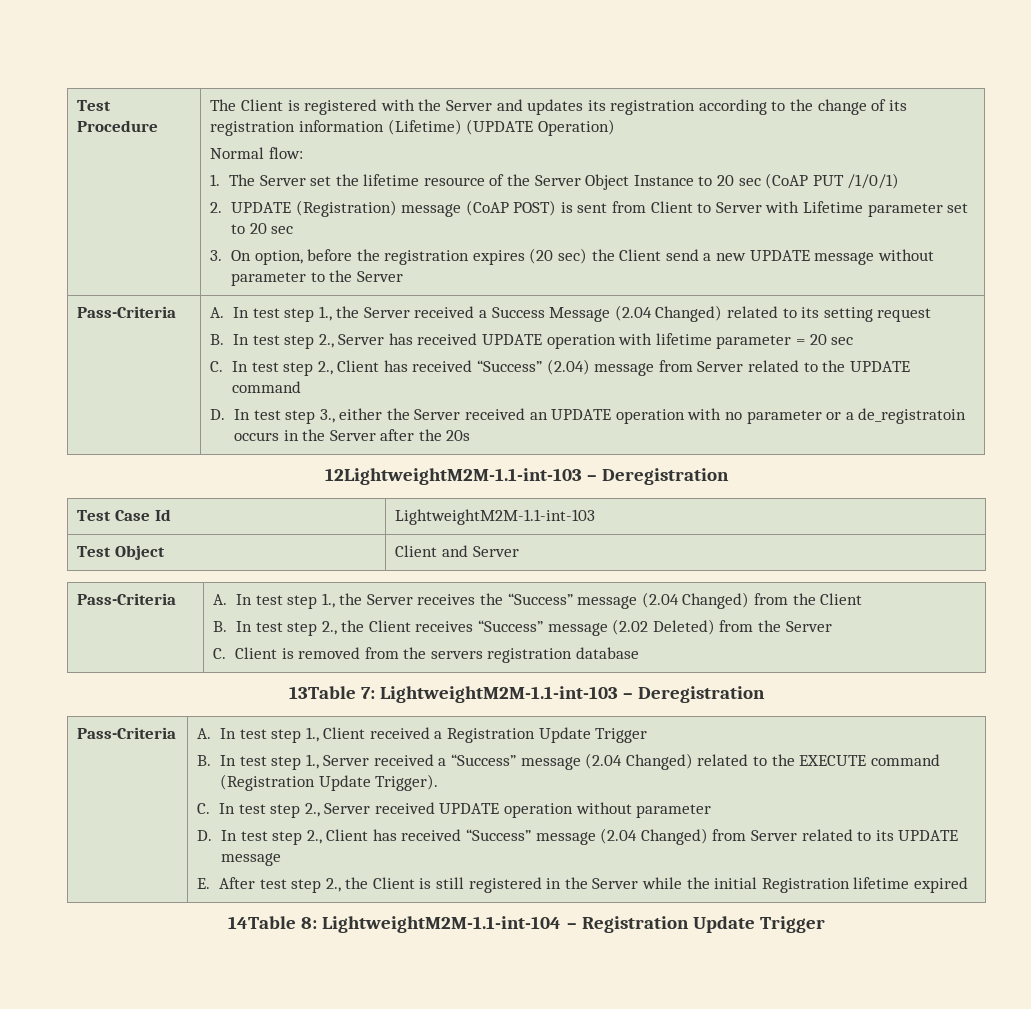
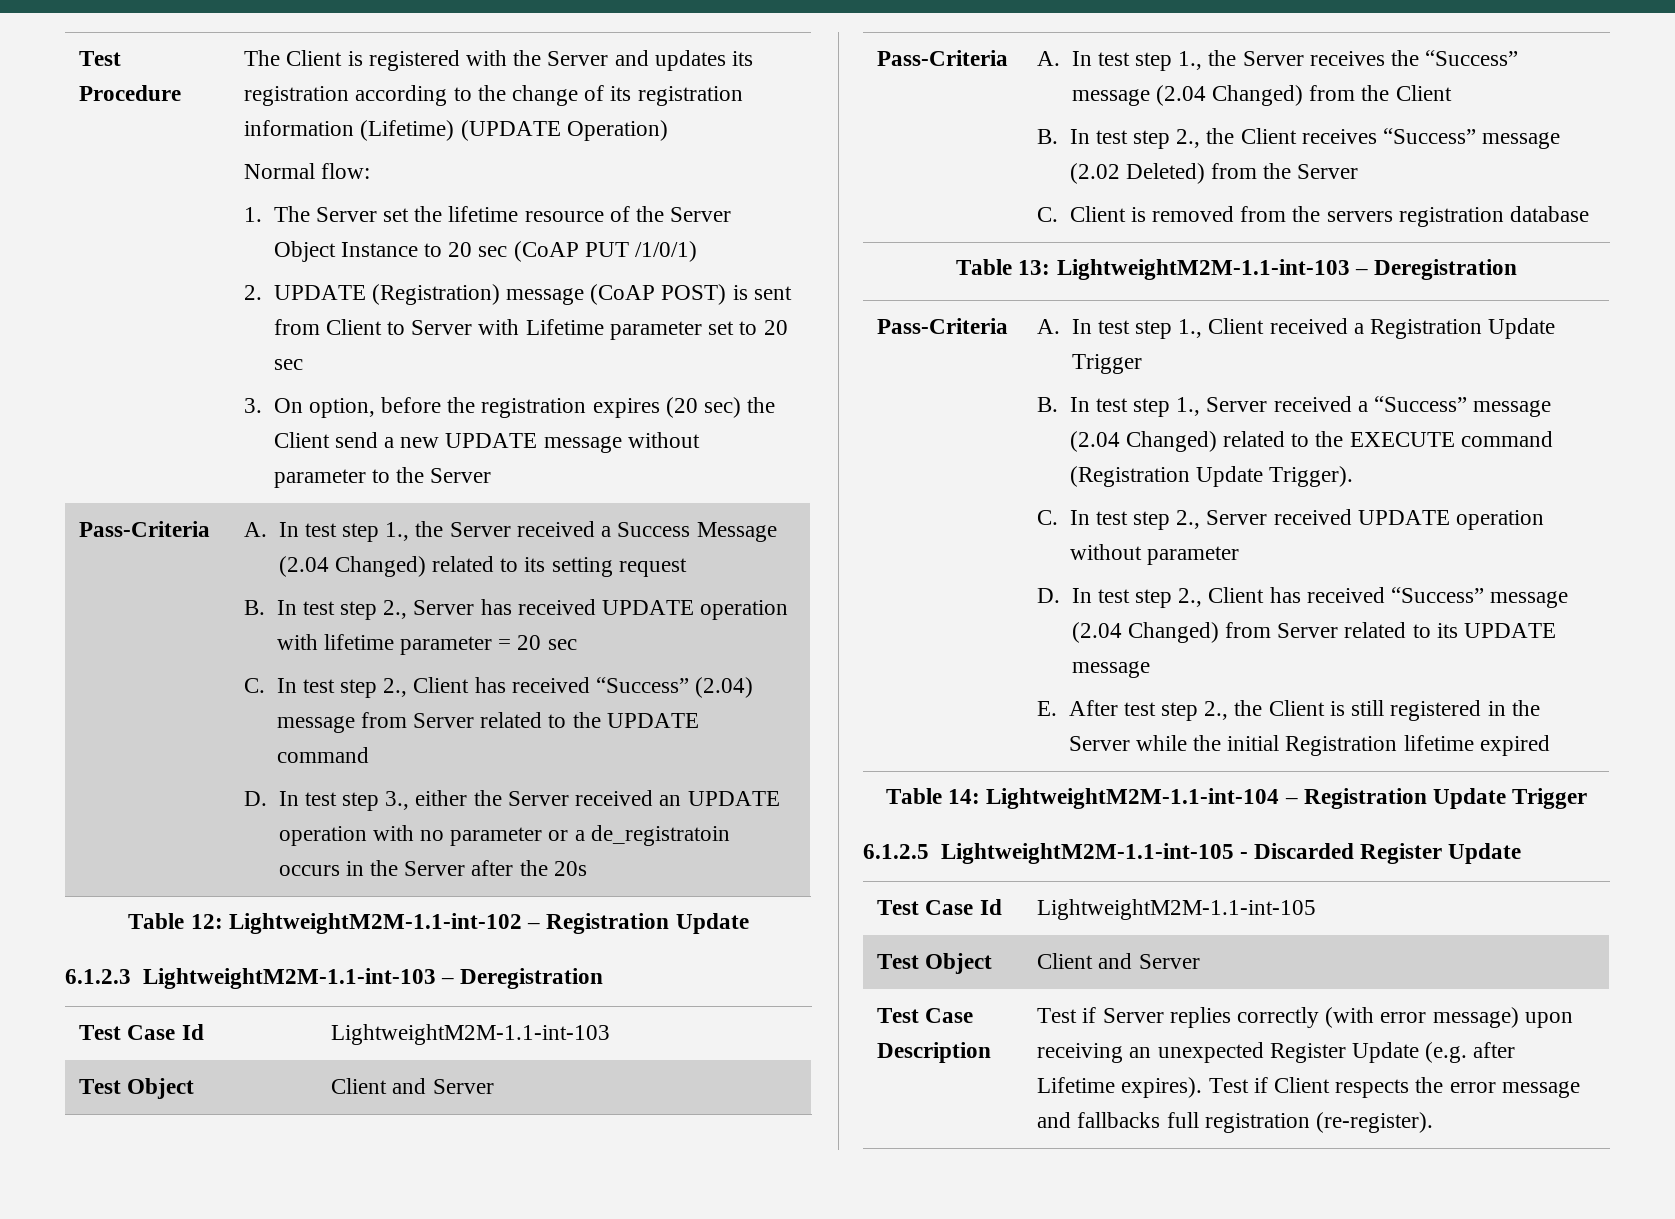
[324,468,582,485] 12LightweightM2M-1.1-int-103 -> [128,913,749,934] [65,968,436,989] Table 12: LightweightM2M-1.1-int-102 – Registration Update // 6.1.2.3 LightweightM2M-1.1-int-103
[288,686,375,699] 13Table 7: -> [956,259,1051,275] Table 13:
[228,916,318,929] 14Table 8: -> [885,788,981,804] Table 14:
(825, 924) none -> [863,843,1522,864] [877,899,1002,915] [1037,899,1317,920] [877,953,993,974] [1037,953,1200,969] [877,1008,974,1023] [877,1042,992,1063] [1037,1007,1573,1028] [1037,1042,1516,1063] [1037,1077,1580,1098] [1037,1112,1433,1133] // 6.1.2.5 LightweightM2M-1.1-int-105 - Discarded Register Update // Test Case Id | LightweightM2M-1.1-int-105 // Test Object | Client and Server // Test Case Description | Test if Server replies correctly (with error message) upon receiving an unexpected Register Update (e.g. after Lifetime expires). Test if Client respects the error message and fallbacks full registration (re-register).

